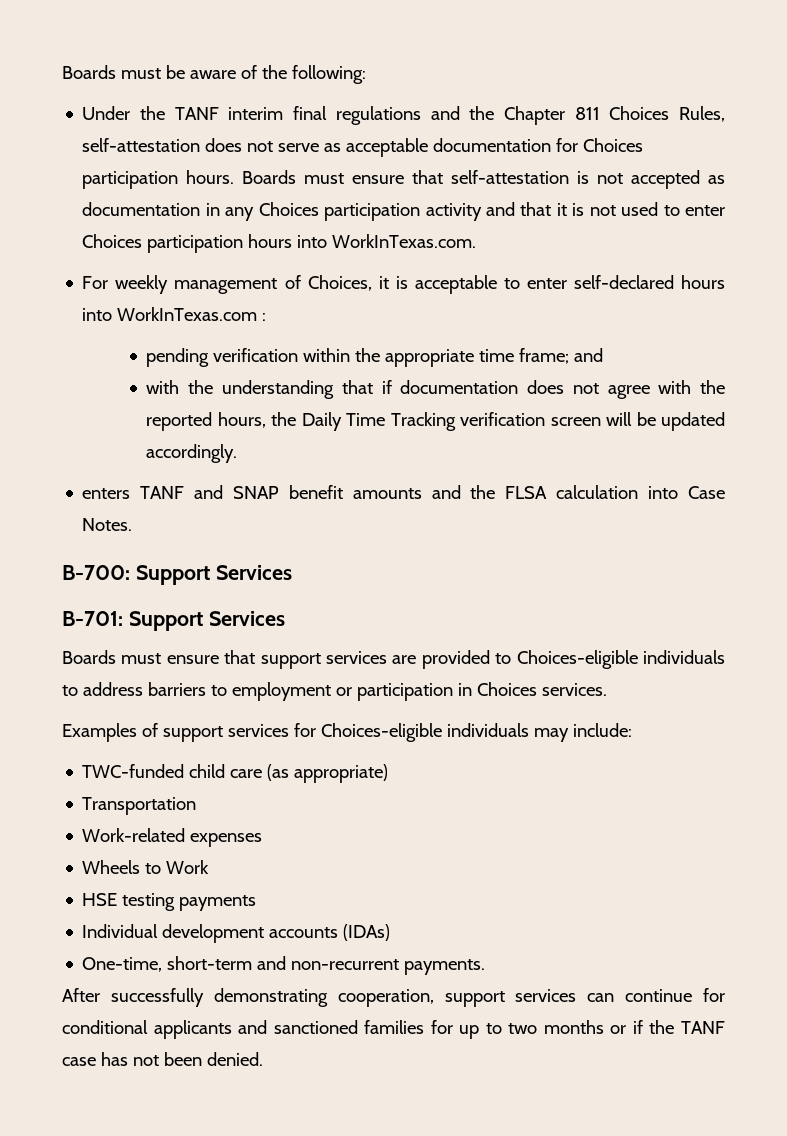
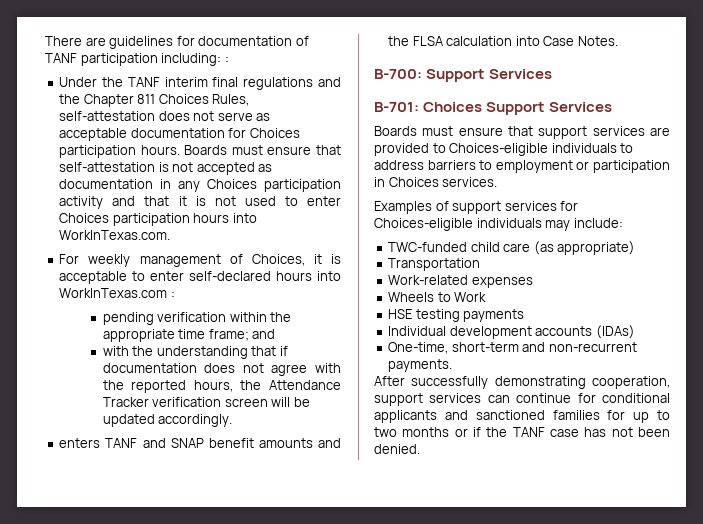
[62,65,366,84] Boards must be aware of the following: -> [45,36,309,49] [45,53,229,66] There are guidelines for documentation of TANF participation including: :
[301,412,456,431] Daily Time Tracking -> [269,380,341,390] [102,397,149,407] Attendance Tracker
(123, 618) none -> [423,102,483,112] Choices

